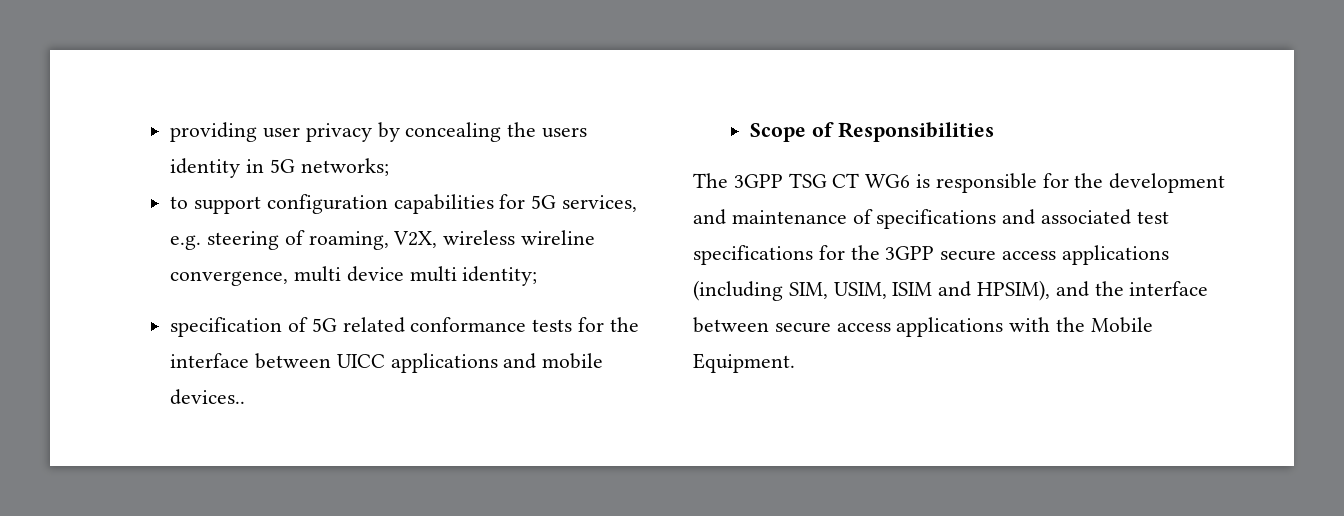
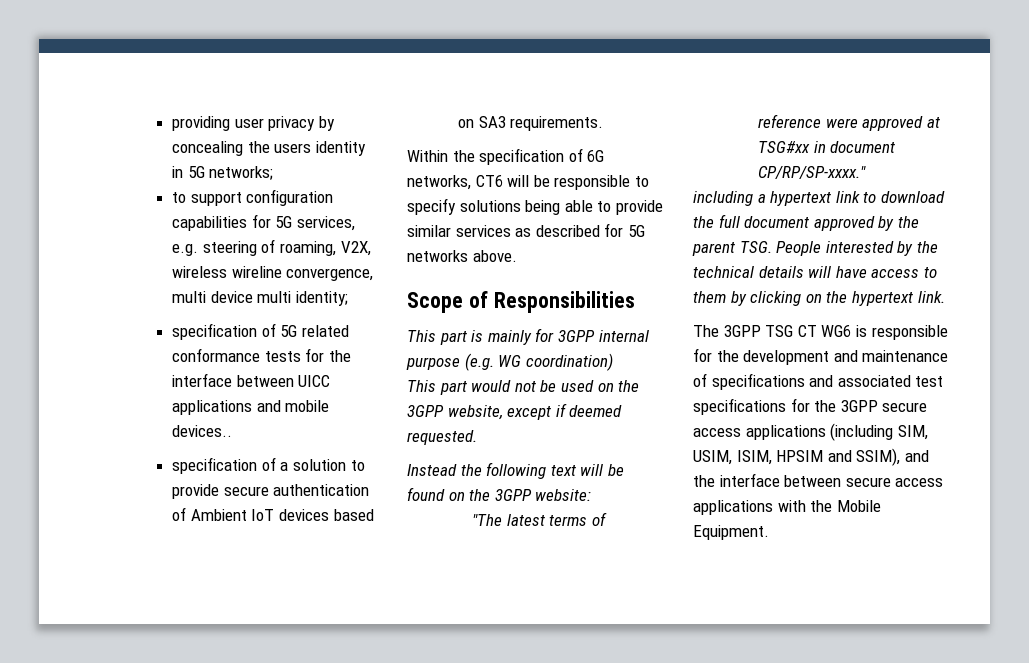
[750,122,994,142] Scope of Responsibilities -> [172,457,365,474] [172,484,370,499] [172,507,374,521] [458,116,604,131] [407,148,605,165] [407,175,649,190] [407,198,663,215] [407,223,645,237] [407,250,517,262] [407,291,635,313] [407,328,649,345] [406,353,613,371] [407,380,640,395] [407,403,623,420] [407,430,477,445] [407,462,624,479] [407,487,592,501] [472,512,607,526] [758,114,940,131] [758,141,896,153] [758,166,867,179] [693,191,945,206] [693,214,919,231] [692,241,938,256] [693,266,937,278] [693,291,945,306] specification of a solution to provide secure authentication of Ambient IoT devices based on SA3 requirements. // Within the specification of 6G networks, CT6 will be responsible to specify solutions being able to provide similar services as described for 5G networks above. // Scope of Responsibilities // This part is mainly for 3GPP internal purpose (e.g. WG coordination) // This part would not be used on the 3GPP website, except if deemed requested. // Instead the following text will be found on the 3GPP website: // "The latest terms of reference were approved at TSG#xx in document CP/RP/SP-xxxx." // including a hypertext link to download the full document approved by the parent TSG. People interested by the technical details will have access to them by clicking on the hypertext link.
[892,280,1051,301] ISIM and HPSIM), -> [736,448,901,466] ISIM, HPSIM and SSIM),

